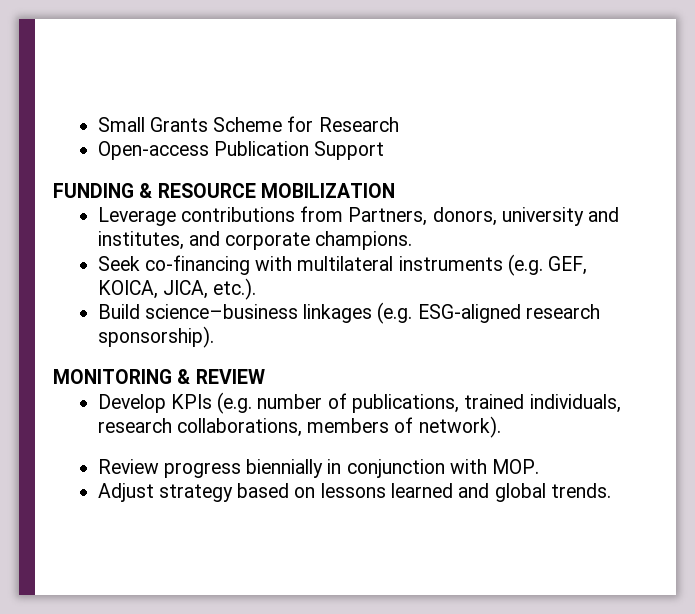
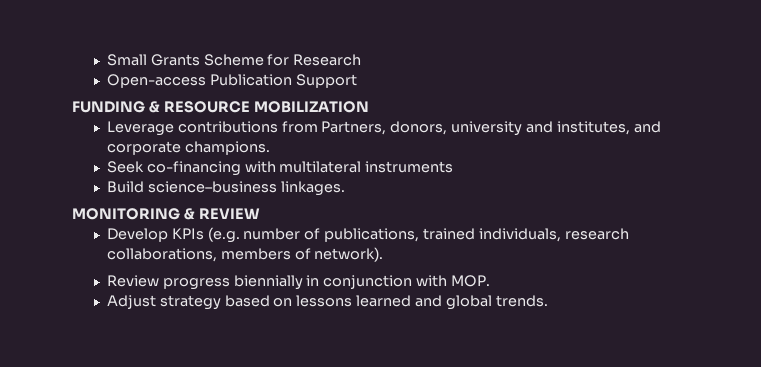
[507,254,588,276] [97,278,257,300] [97,302,600,324] [97,326,214,348] (e.g. GEF, KOICA, JICA, etc.). // Build science–business linkages (e.g. ESG-aligned research sponsorship). -> [106,181,345,196] // Build science–business linkages.

